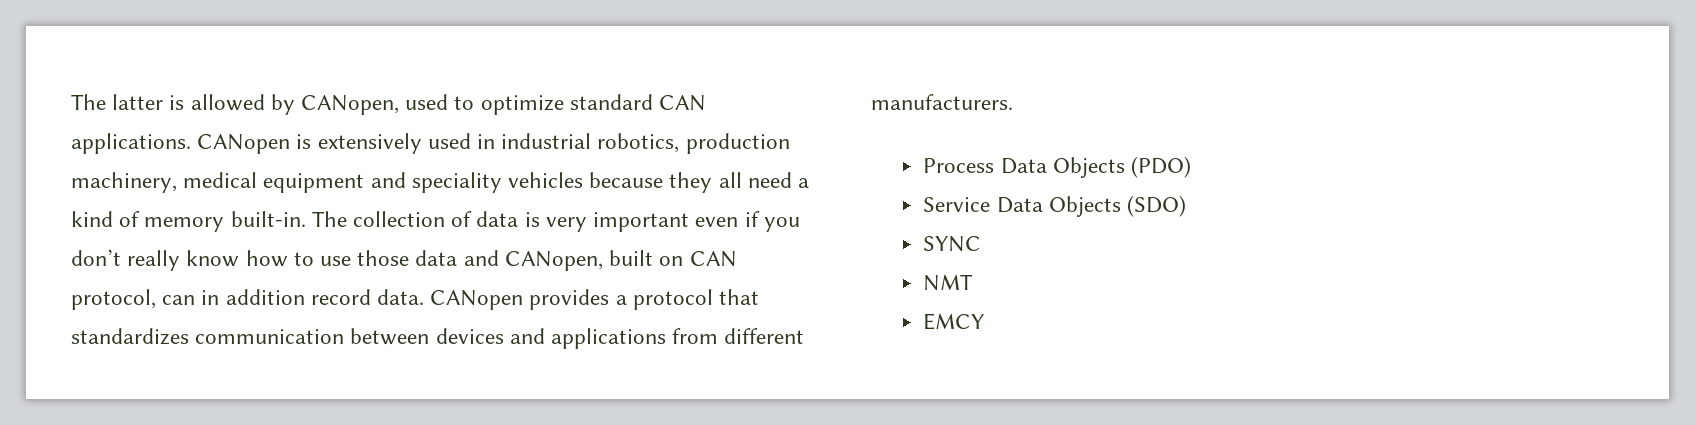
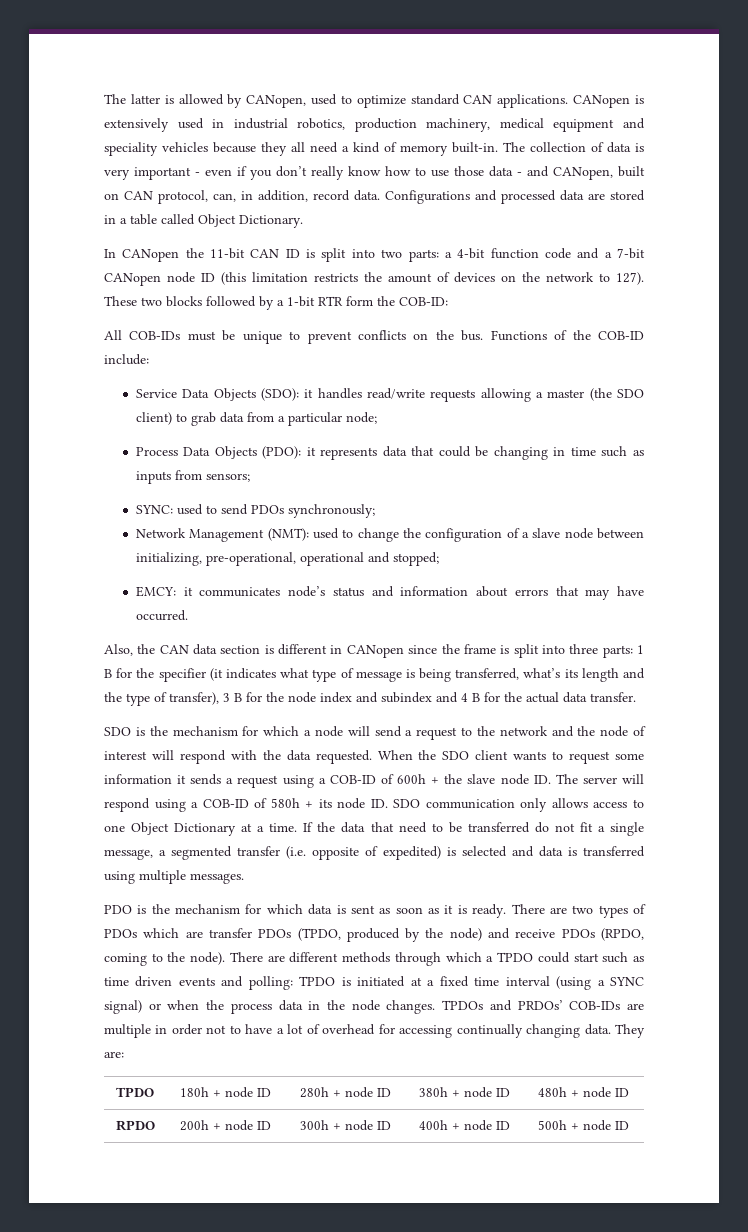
(690, 222) none -> [195,172,200,176] -
(458, 258) none -> [517,172,522,176] -
[162,289,760,310] [71,328,805,349] [871,94,1013,110] [923,156,1192,178] [923,195,1187,217] [923,236,982,252] [923,274,974,291] [923,313,985,330] can in addition record data. CANopen provides a protocol that standardizes communication between devices and applications from different manufacturers. // Process Data Objects (PDO) // Service Data Objects (SDO) // SYNC // NMT // EMCY -> [213,190,645,204] [104,214,303,228] [104,248,646,262] [104,272,644,286] [104,296,448,310] [104,330,644,344] [104,354,149,365] [135,388,644,402] [135,412,377,426] [135,446,644,460] [135,470,250,484] [135,504,375,518] [135,528,644,542] [135,552,439,566] [135,586,645,600] [135,610,188,621] [104,644,645,658] [104,668,645,682] [104,692,636,706] [104,726,646,740] [104,750,645,764] [104,774,645,788] [104,798,645,812] [104,822,644,836] [104,846,646,860] [104,870,244,884] [104,904,646,918] [104,928,645,942] [104,952,645,966] [104,976,644,990] [104,1000,644,1014] [104,1024,645,1038] [104,1051,124,1058] [116,1087,154,1097] [180,1087,271,1098] [299,1087,391,1098] [418,1087,510,1098] [538,1087,629,1098] [115,1120,155,1131] [180,1120,271,1131] [299,1120,391,1131] [418,1120,510,1131] [538,1120,629,1131] can, in addition, record data. Configurations and processed data are stored in a table called Object Dictionary. // In CANopen the 11-bit CAN ID is split into two parts: a 4-bit function code and a 7-bit CANopen node ID (this limitation restricts the amount of devices on the network to 127). These two blocks followed by a 1-bit RTR form the COB-ID: // All COB-IDs must be unique to prevent conflicts on the bus. Functions of the COB-ID include: // Service Data Objects (SDO): it handles read/write requests allowing a master (the SDO client) to grab data from a particular node; // Process Data Objects (PDO): it represents data that could be changing in time such as inputs from sensors; // SYNC: used to send PDOs synchronously; // Network Management (NMT): used to change the configuration of a slave node between initializing, pre-operational, operational and stopped; // EMCY: it communicates node’s status and information about errors that may have occurred. // Also, the CAN data section is different in CANopen since the frame is split into three parts: 1 B for the specifier (it indicates what type of message is being transferred, what’s its length and the type of transfer), 3 B for the node index and subindex and 4 B for the actual data transfer. // SDO is the mechanism for which a node will send a request to the network and the node of interest will respond with the data requested. When the SDO client wants to request some information it sends a request using a COB-ID of 600h + the slave node ID. The server will respond using a COB-ID of 580h + its node ID. SDO communication only allows access to one Object Dictionary at a time. If the data that need to be transferred do not fit a single message, a segmented transfer (i.e. opposite of expedited) is selected and data is transferred using multiple messages. // PDO is the mechanism for which data is sent as soon as it is ready. There are two types of PDOs which are transfer PDOs (TPDO, produced by the node) and receive PDOs (RPDO, coming to the node). There are different methods through which a TPDO could start such as time driven events and polling: TPDO is initiated at a fixed time interval (using a SYNC signal) or when the process data in the node changes. TPDOs and PRDOs’ COB-IDs are multiple in order not to have a lot of overhead for accessing continually changing data. They are: // TPDO | 180h + node ID | 280h + node ID | 380h + node ID | 480h + node ID // RPDO | 200h + node ID | 300h + node ID | 400h + node ID | 500h + node ID

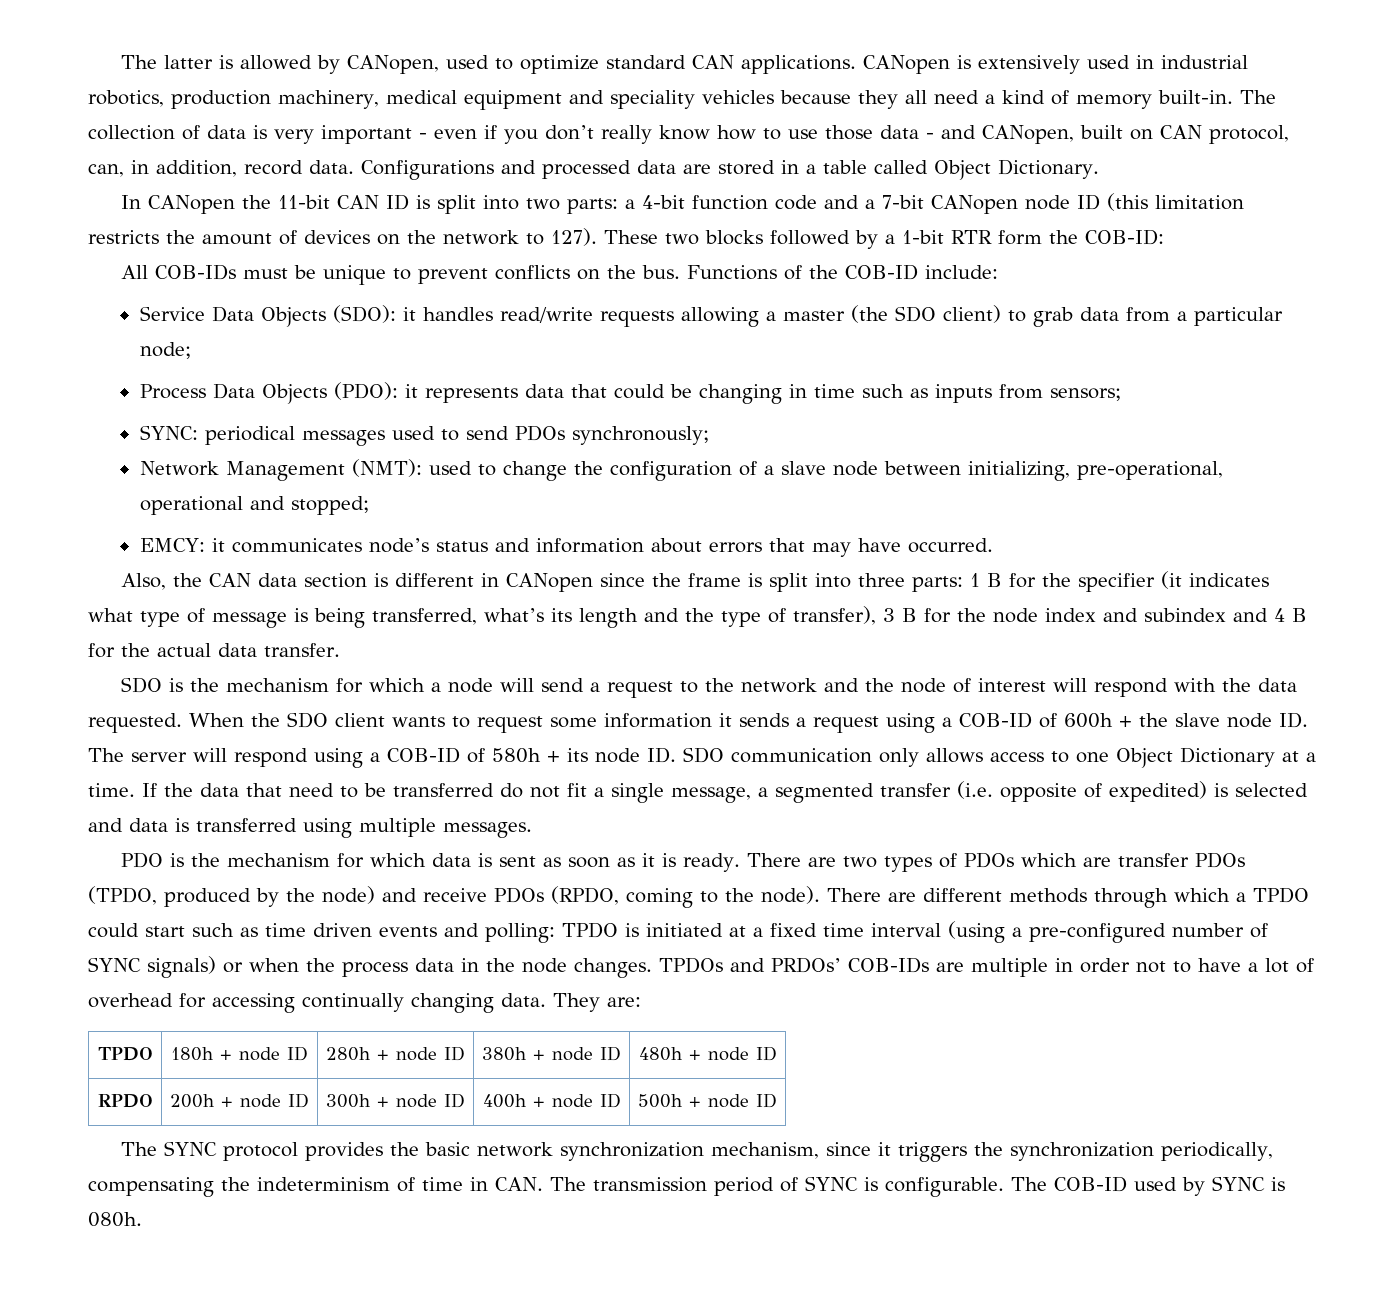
(173, 509) none -> [204,426,385,446] periodical messages
[609,977,644,986] [104,1000,142,1014] SYNC signal) -> [1029,923,1268,943] [88,956,216,978] pre-configured number of SYNC signals)
(629, 1125) none -> [121,1141,1274,1162] [88,1176,1285,1197] [88,1212,142,1227] // The SYNC protocol provides the basic network synchronization mechanism, since it triggers the synchronization periodically, compensating the indeterminism of time in CAN. The transmission period of SYNC is configurable. The COB-ID used by SYNC is 080h.

